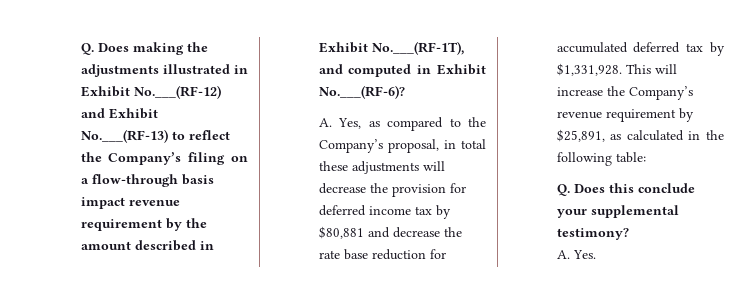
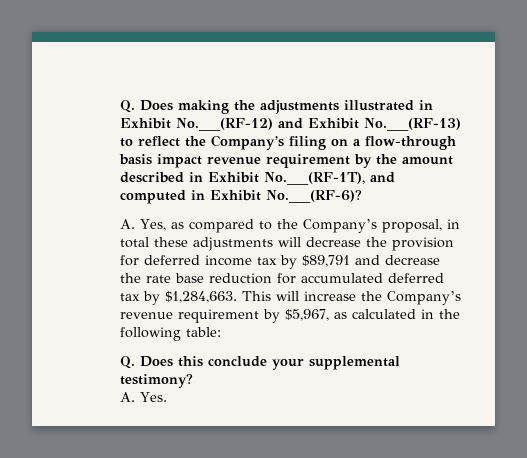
[318,226,364,239] $80,881 -> [301,255,350,267] $89,791
[556,63,622,76] $1,331,928. -> [164,291,237,303] $1,284,663.
[556,129,605,142] $25,891, -> [284,309,329,321] $5,967,

